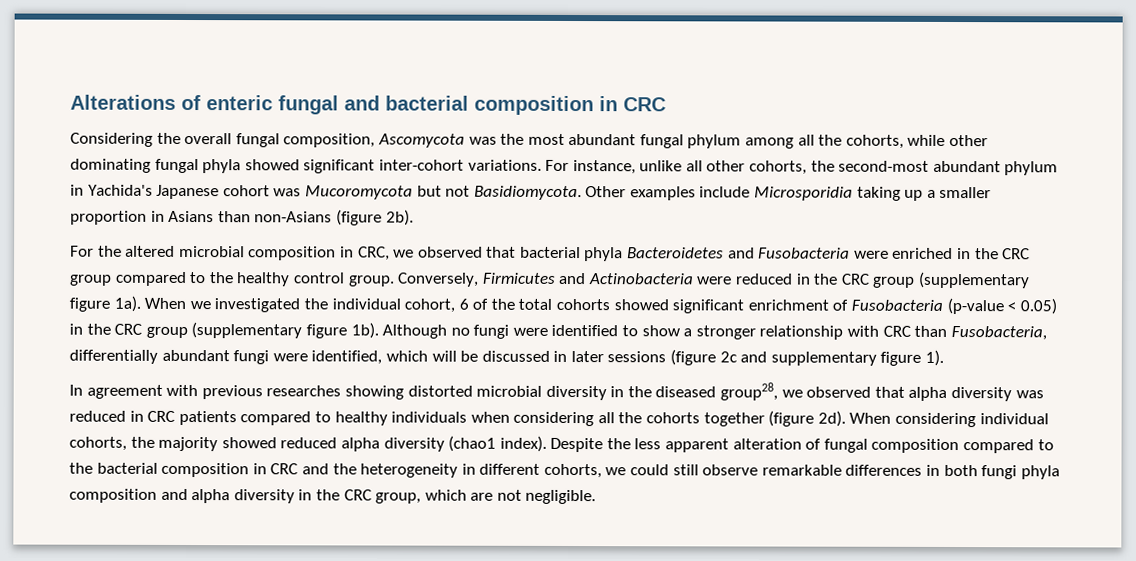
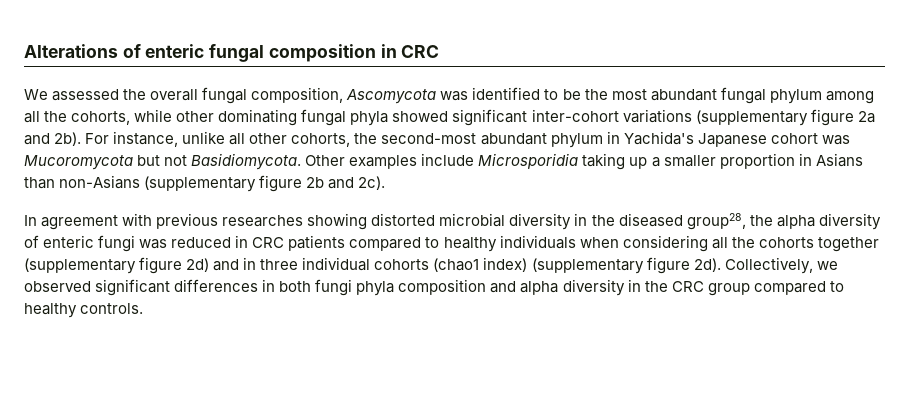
[344,95,469,111] and bacterial -> (265, 53) none
[70,132,153,147] Considering -> [24,89,120,101] We assessed
(497, 140) none -> [472,87,581,100] identified to be
[467,159,542,171] variations. -> [622,109,875,126] [24,132,82,146] variations (supplementary figure 2a and 2b).
[335,209,414,226] [70,245,1031,262] [69,271,1031,289] [69,295,1057,315] [69,322,1047,341] [69,349,945,366] (figure 2b). // For the altered microbial composition in CRC, we observed that bacterial phyla Bacteroidetes and Fusobacteria were enriched in the CRC group compared to the healthy control group. Conversely, Firmicutes and Actinobacteria were reduced in the CRC group (supplementary figure 1a). When we investigated the individual cohort, 6 of the total cohorts showed significant enrichment of Fusobacteria (p-value < 0.05) in the CRC group (supplementary figure 1b). Although no fungi were identified to show a stronger relationship with CRC than Fusobacteria, differentially abundant fungi were identified, which will be discussed in later sessions (figure 2c and supplementary figure 1). -> [144,175,386,192] (supplementary figure 2b and 2c).
[781,386,1013,402] we observed that alpha diversity -> [749,213,881,230] [24,235,136,252] the alpha diversity of enteric fungi
[768,410,1049,428] [69,435,1054,454] [69,462,842,479] (figure 2d). When considering individual cohorts, the majority showed reduced alpha diversity (chao1 index). Despite the less apparent alteration of fungal composition compared to the bacterial composition in CRC and the heterogeneity in different cohorts, we could still observe remarkable -> [24,257,838,274] [24,279,171,296] (supplementary figure 2d) and in three individual cohorts (chao1 index) (supplementary figure 2d). Collectively, we observed significant
[375,489,597,505] group, which are not negligible. -> [707,281,844,296] [24,303,144,318] group compared to healthy controls.

